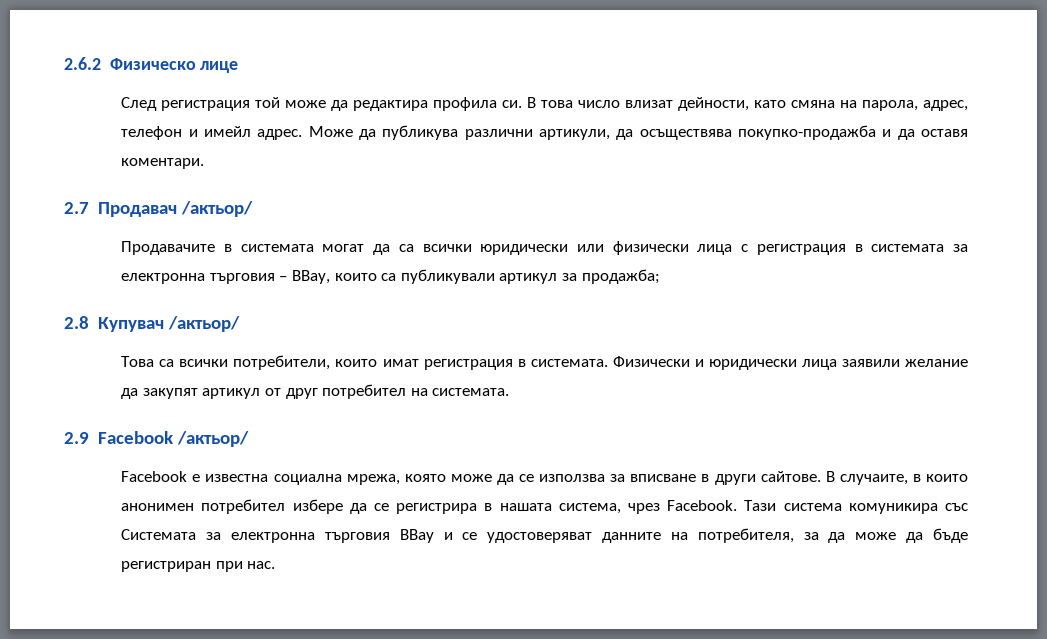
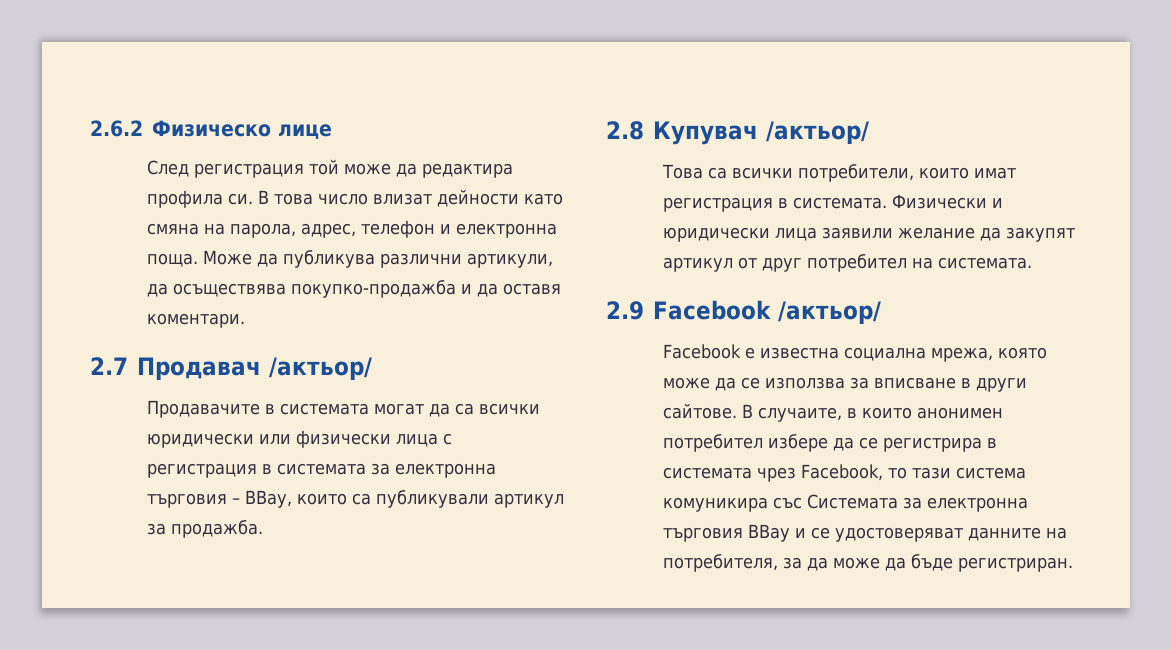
[678,97,750,111] дейности, -> [437,189,520,207] дейности
[203,126,303,140] имейл адрес. -> [456,223,558,238] [147,253,199,267] електронна поща.
[581,269,660,284] продажба; -> [171,520,264,538] продажба.
[499,500,777,514] нашата система, чрез Facebook. Тази -> [663,464,952,482] системата чрез Facebook, то тази
[121,561,276,572] регистриран при нас. -> [958,557,1074,572] регистриран.

